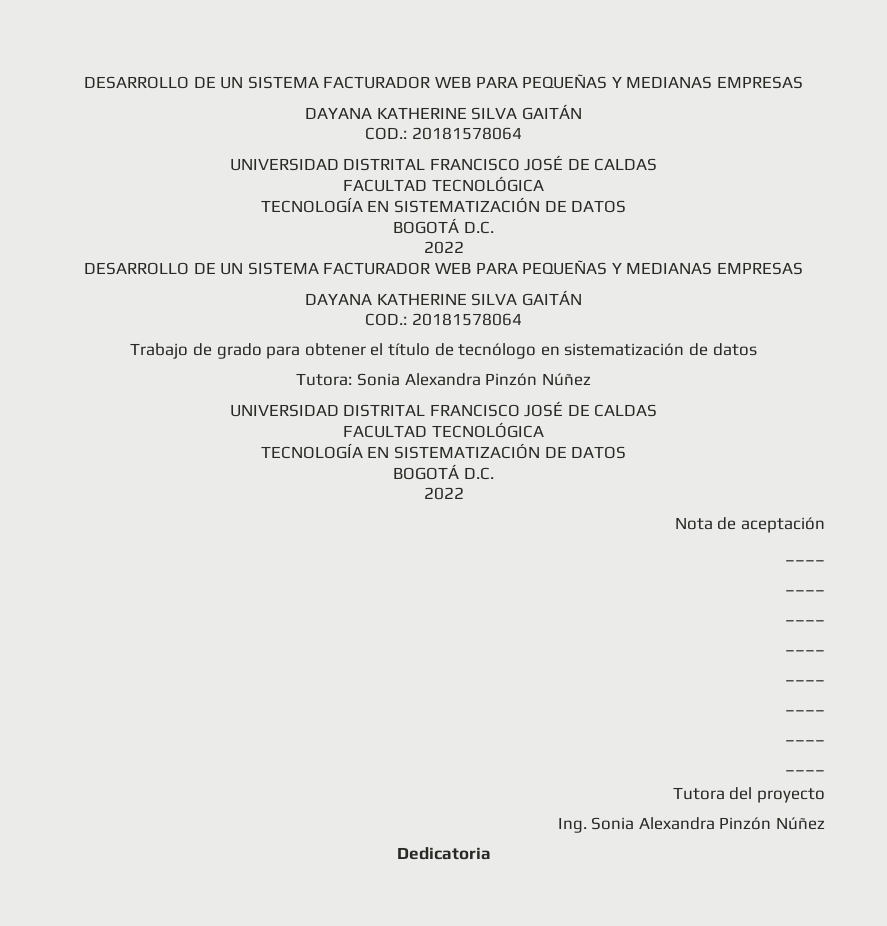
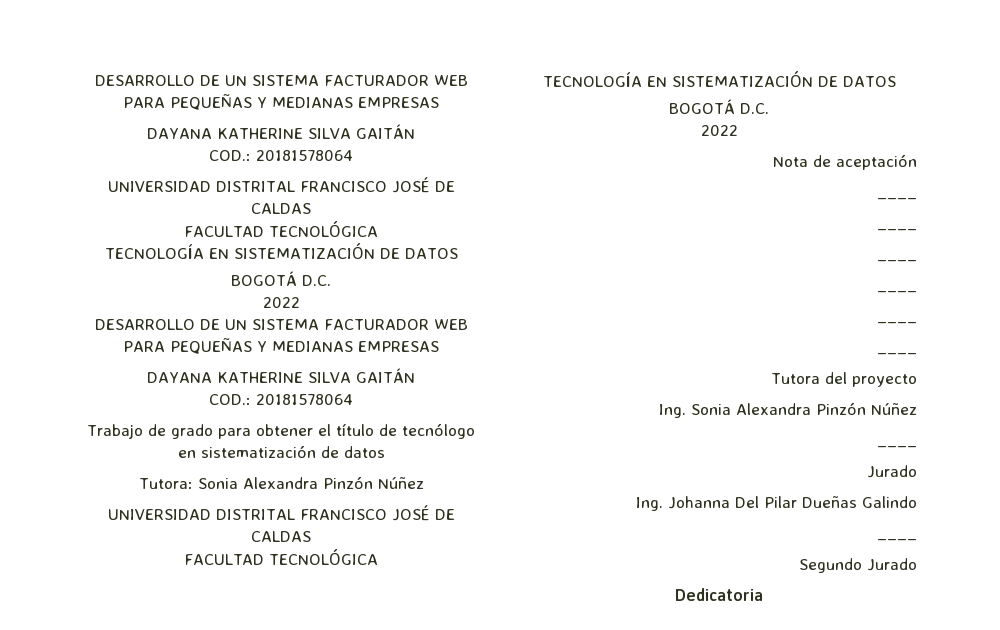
[785,739,825,742] [785,769,825,772] // ____ // ____ -> (917, 354) none
(826, 823) none -> [877,446,917,448] [867,465,917,478] [636,496,917,511] [877,539,917,541] [799,558,917,573] // ____ // Jurado // Ing. Johanna Del Pilar Dueñas Galindo // ____ // Segundo Jurado

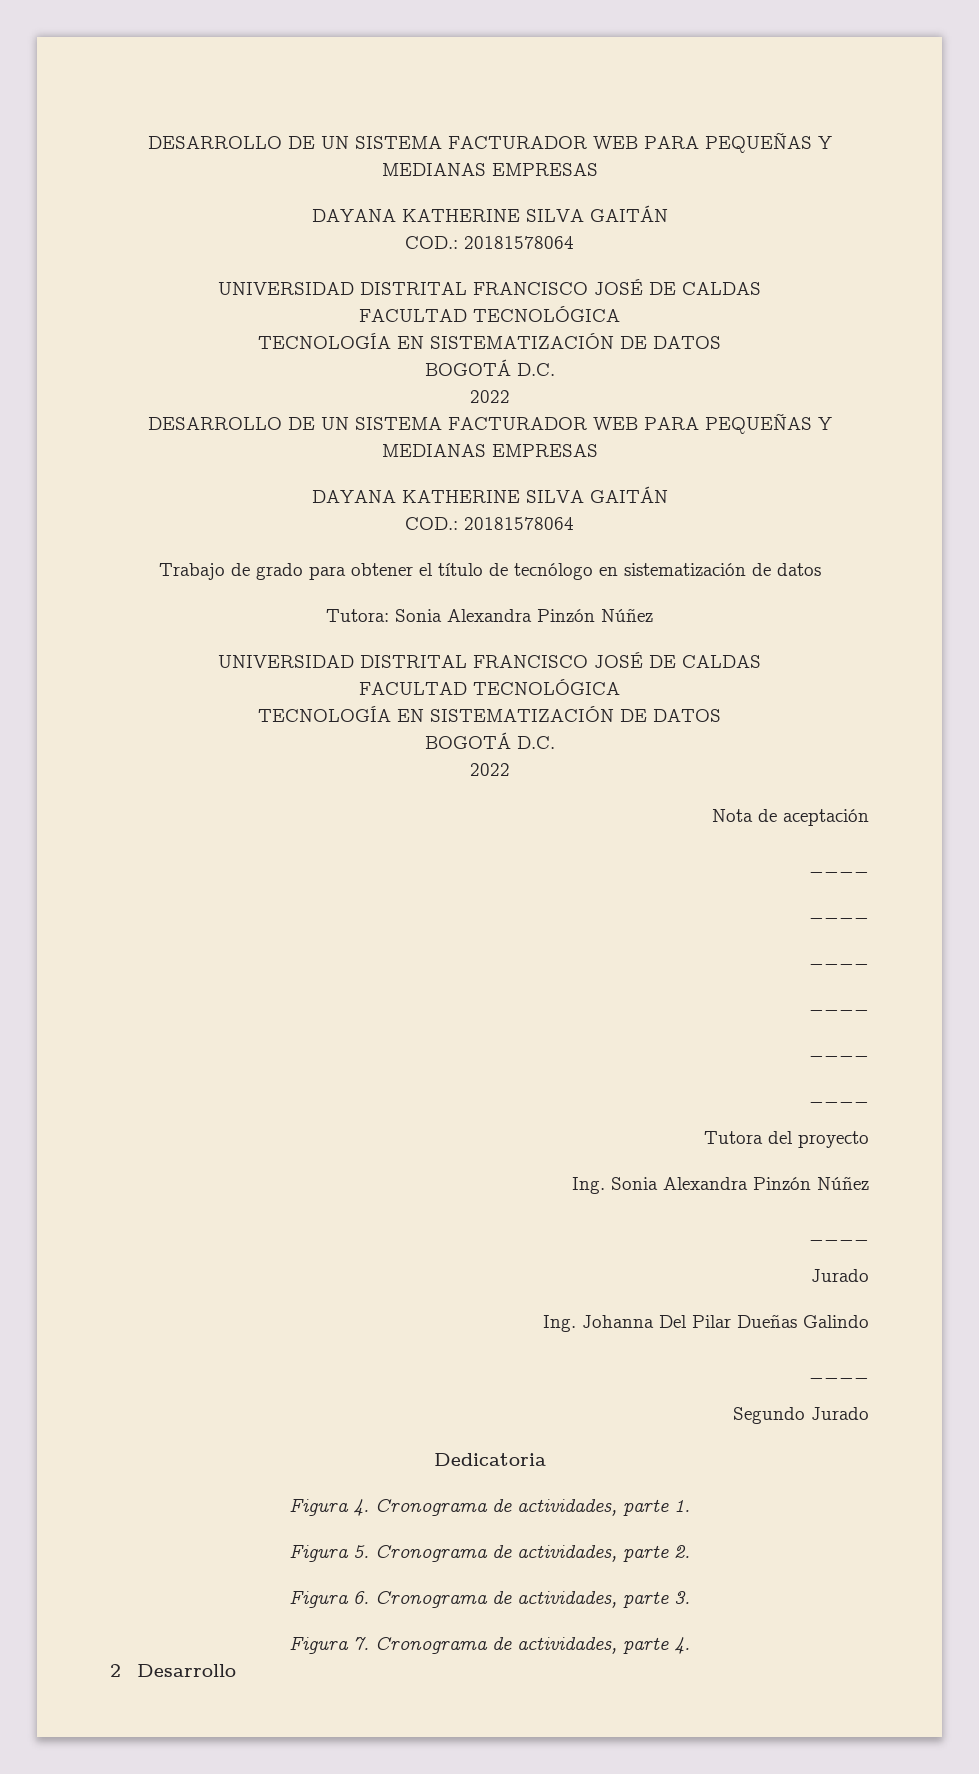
(763, 594) none -> [289,1499,690,1516] [289,1545,690,1562] [289,1591,690,1608] [289,1637,690,1654] [110,1664,236,1677] // Figura 4. Cronograma de actividades, parte 1. // Figura 5. Cronograma de actividades, parte 2. // Figura 6. Cronograma de actividades, parte 3. // Figura 7. Cronograma de actividades, parte 4. // 2 Desarrollo

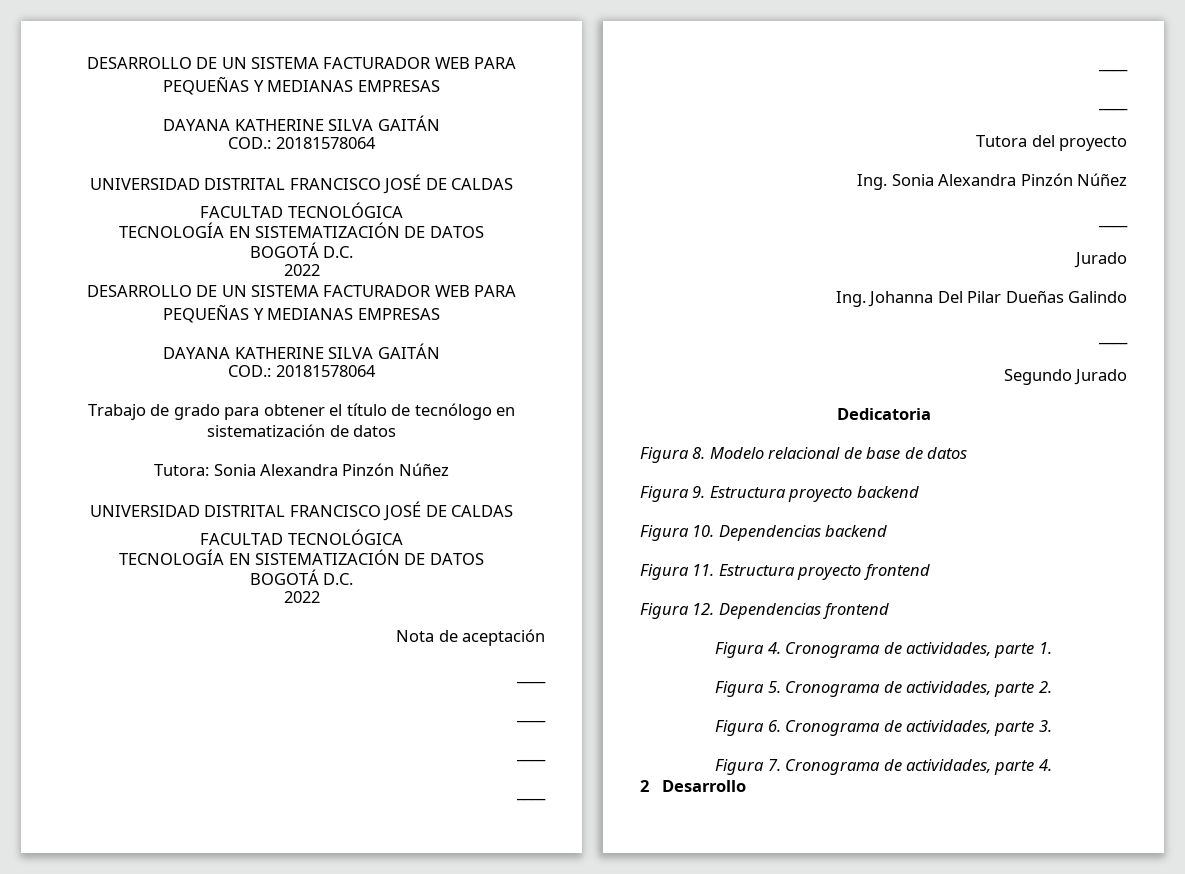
(546, 1459) none -> [640,447,968,463] [640,486,919,502] [640,525,888,541] [640,564,930,580] [640,603,890,619] // Figura 8. Modelo relacional de base de datos // Figura 9. Estructura proyecto backend // Figura 10. Dependencias backend // Figura 11. Estructura proyecto frontend // Figura 12. Dependencias frontend

